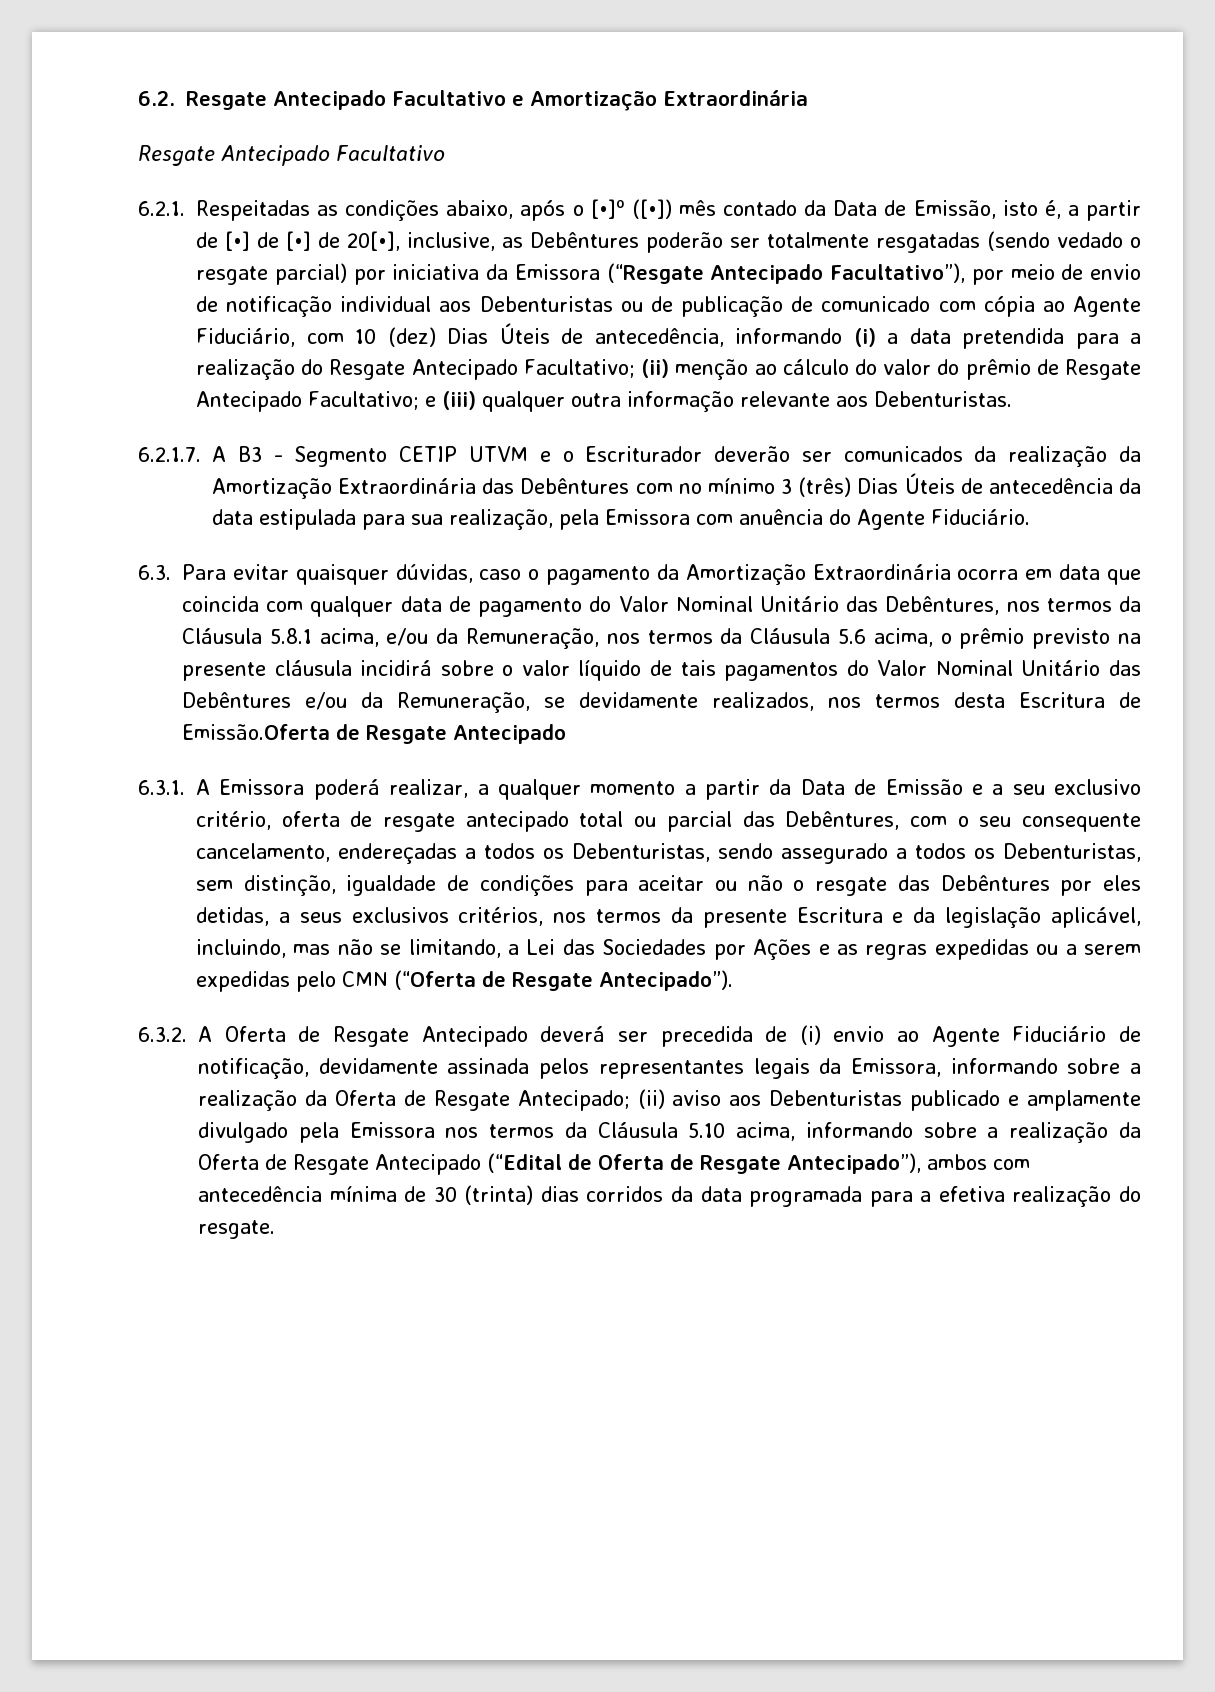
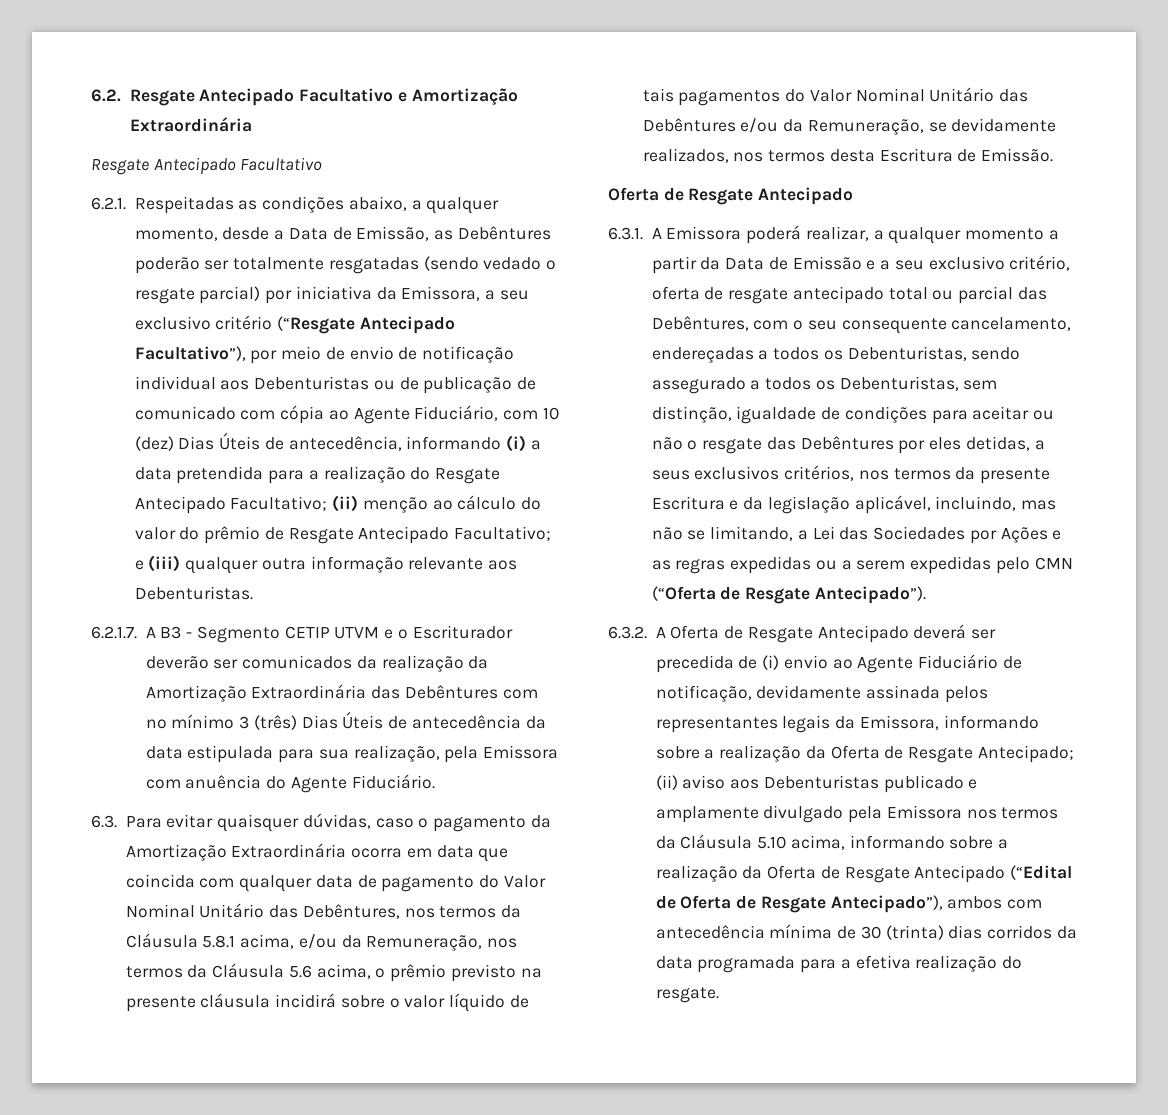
[520,199,1141,221] [196,231,495,251] após o [•]º ([•]) mês contado da Data de Emissão, isto é, a partir de [•] de [•] de 20[•], inclusive, -> [411,197,500,214] [134,226,430,241] a qualquer momento, desde a Data de Emissão,
[514,264,600,280] Emissora -> [401,286,529,301] [134,315,273,330] Emissora, a seu exclusivo critério
[182,724,330,740] Emissão.Oferta -> [981,148,1054,162] [608,187,659,201] Emissão. // Oferta

